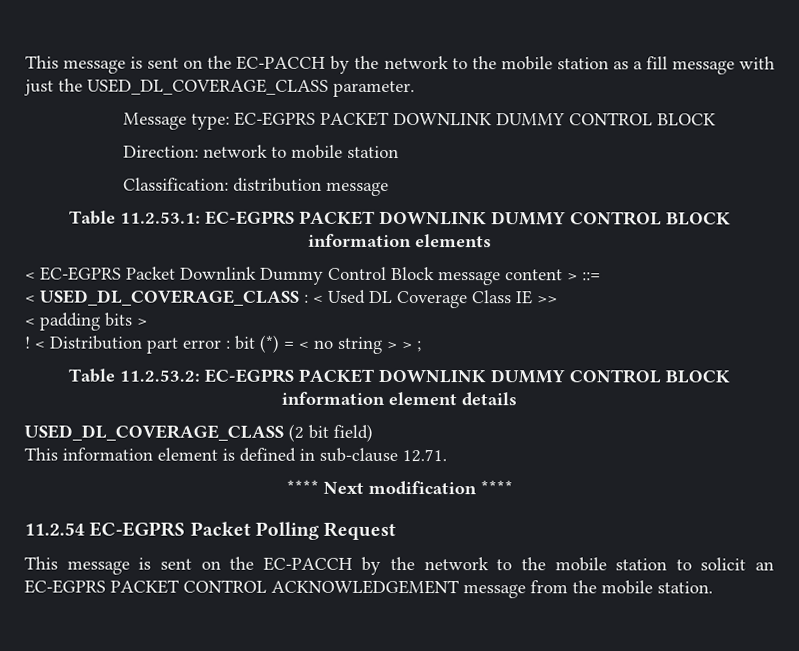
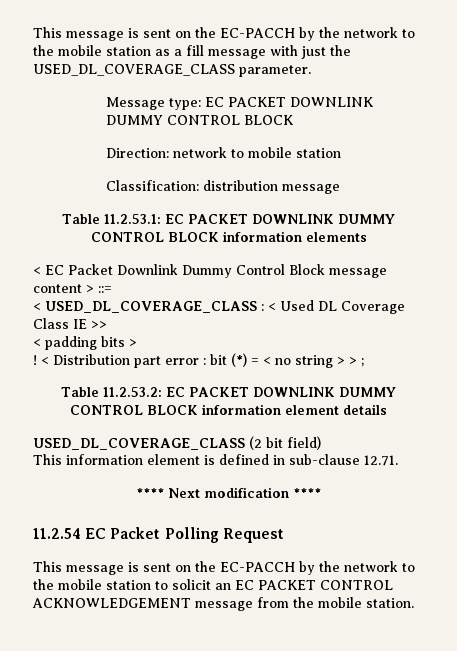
[233,111,316,126] EC-EGPRS -> [205,97,225,107] EC
[205,210,295,225] EC-EGPRS -> [164,214,184,224] EC
[40,266,122,281] EC-EGPRS -> [45,265,64,275] EC
[204,368,294,383] EC-EGPRS -> [165,387,185,397] EC
[89,521,186,537] EC-EGPRS -> [85,528,107,539] EC
[24,579,106,594] EC-EGPRS -> [235,580,254,590] EC

